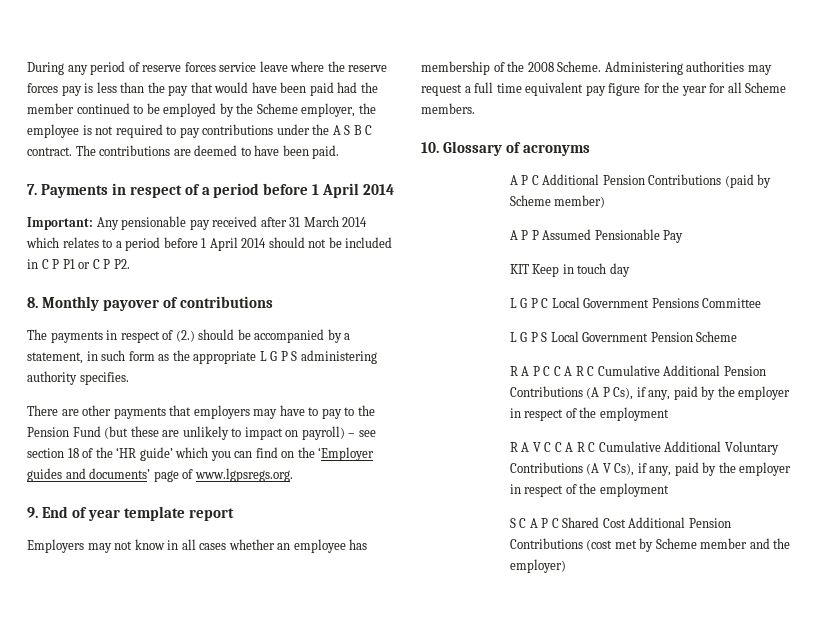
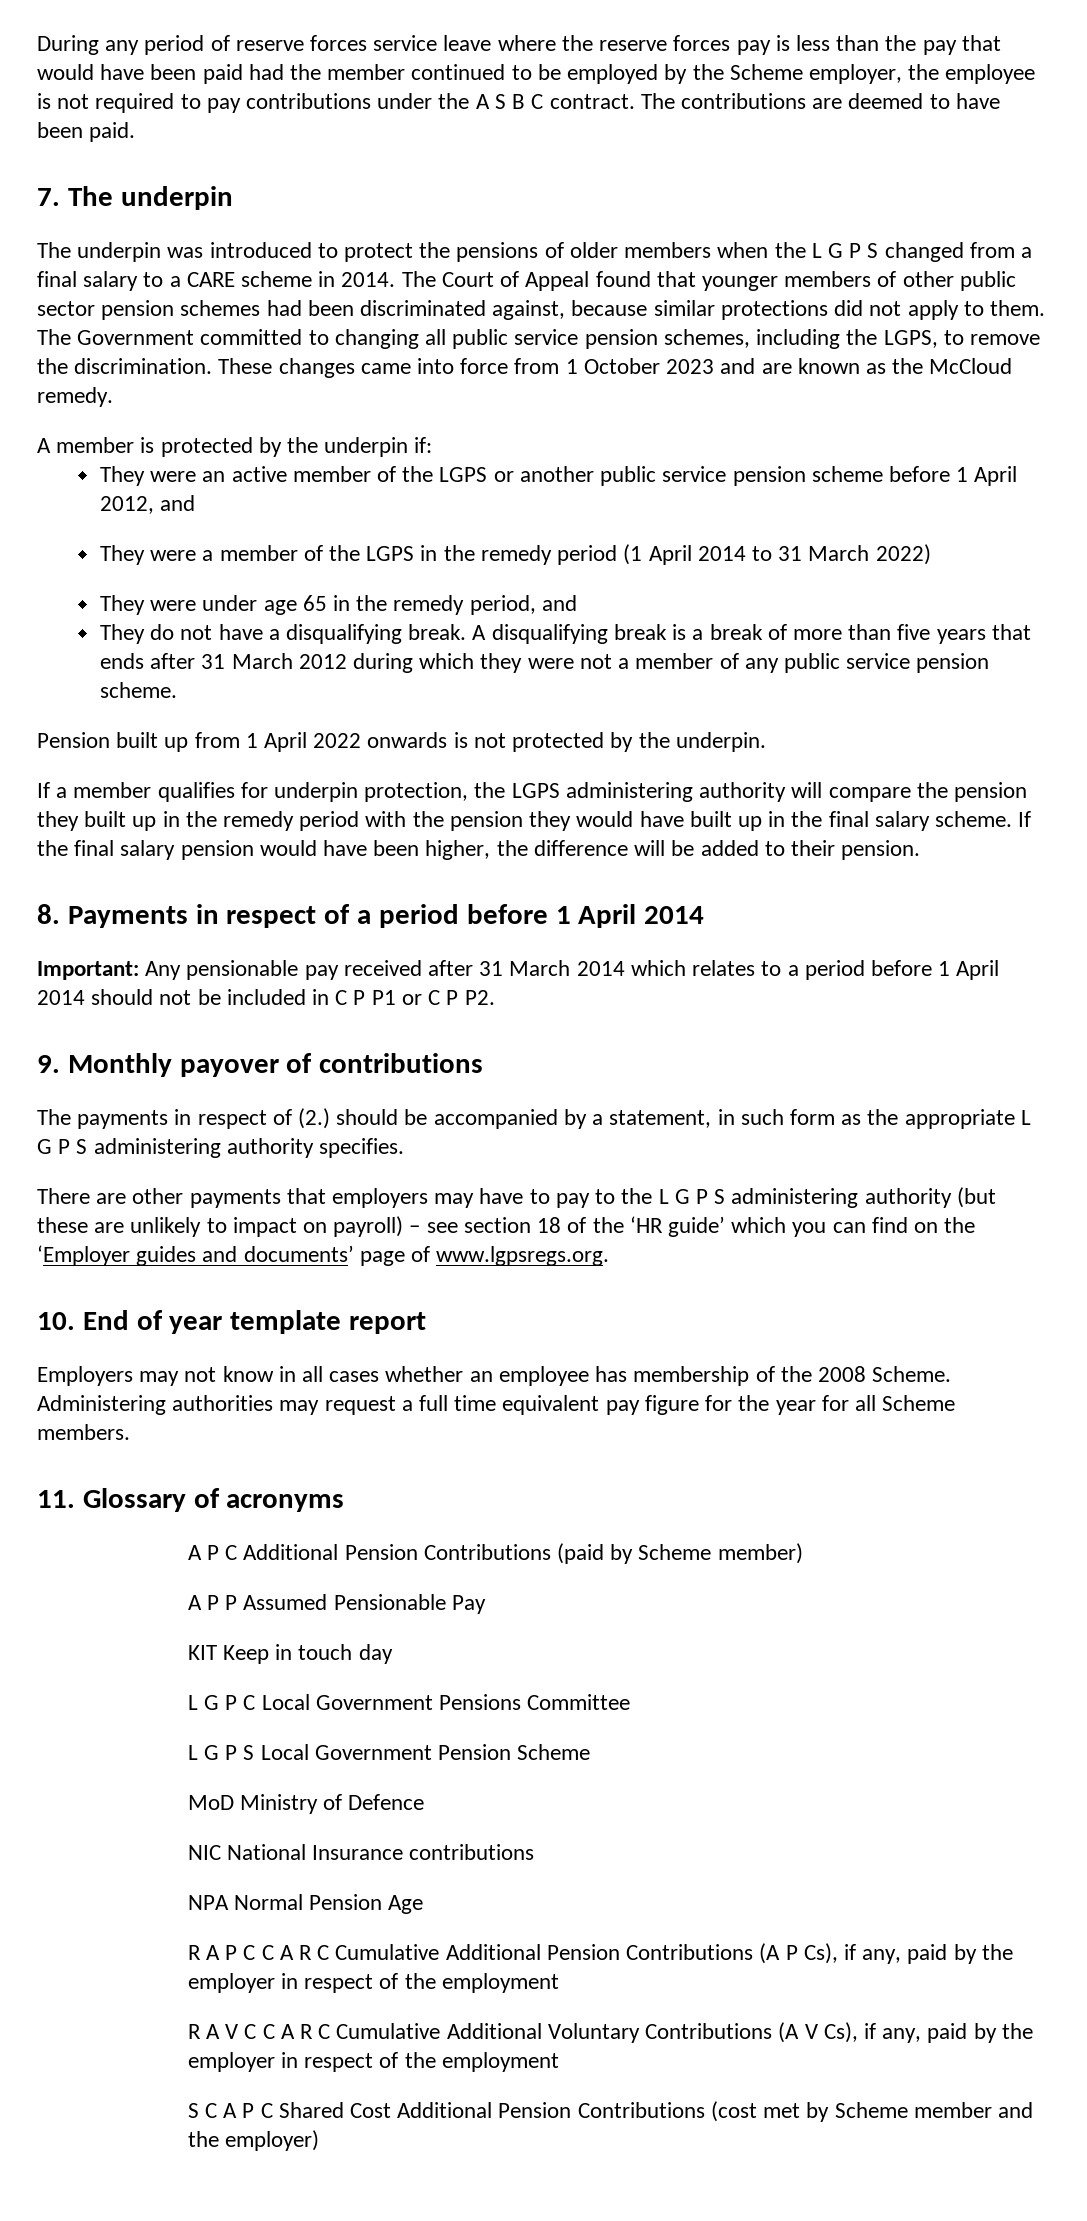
(37, 189) none -> [67,186,233,210] [37,242,1032,262] [37,271,1016,291] [37,300,1045,320] [37,329,1040,349] [37,358,1013,378] [37,387,113,407] [37,437,433,457] [99,466,1018,486] [99,495,196,514] [99,544,931,565] [99,595,577,615] [99,624,1031,644] [99,653,990,673] [99,682,177,698] [37,732,766,752] [37,782,1027,802] [37,811,1032,831] [37,840,921,860] [37,904,60,924] The underpin // The underpin was introduced to protect the pensions of older members when the L G P S changed from a final salary to a CARE scheme in 2014. The Court of Appeal found that younger members of other public sector pension schemes had been discriminated against, because similar protections did not apply to them. The Government committed to changing all public service pension schemes, including the LGPS, to remove the discrimination. These changes came into force from 1 October 2023 and are known as the McCloud remedy. // A member is protected by the underpin if: // They were an active member of the LGPS or another public service pension scheme before 1 April 2012, and // They were a member of the LGPS in the remedy period (1 April 2014 to 31 March 2022) // They were under age 65 in the remedy period, and // They do not have a disqualifying break. A disqualifying break is a break of more than five years that ends after 31 March 2012 during which they were not a member of any public service pension scheme. // Pension built up from 1 April 2022 onwards is not protected by the underpin. // If a member qualifies for underpin protection, the LGPS administering authority will compare the pension they built up in the remedy period with the pension they would have built up in the final salary scheme. If the final salary pension would have been higher, the difference will be added to their pension. // 8.
[27,297,38,308] 8. -> [37,1055,60,1073] 9.
[27,426,101,437] Pension Fund -> [658,1188,952,1208] L G P S administering authority
[27,507,38,518] 9. -> [37,1312,75,1330] 10.
[421,142,439,153] 10. -> [37,1490,75,1508] 11.
(738, 336) none -> [187,1794,425,1814] [187,1844,535,1860] [187,1894,424,1914] // MoD Ministry of Defence // NIC National Insurance contributions // NPA Normal Pension Age

